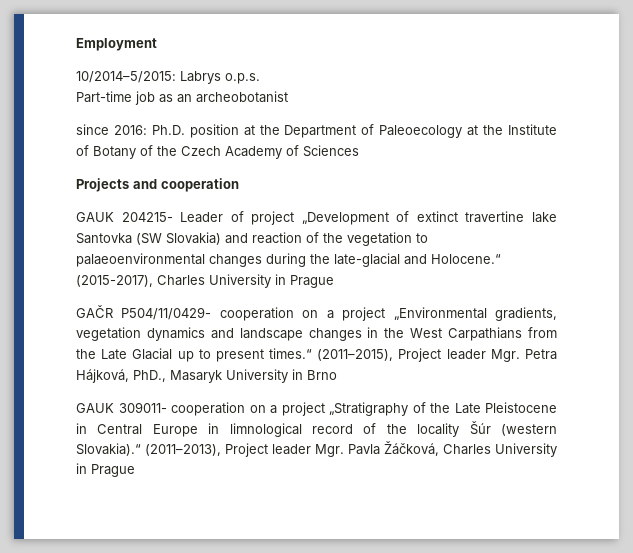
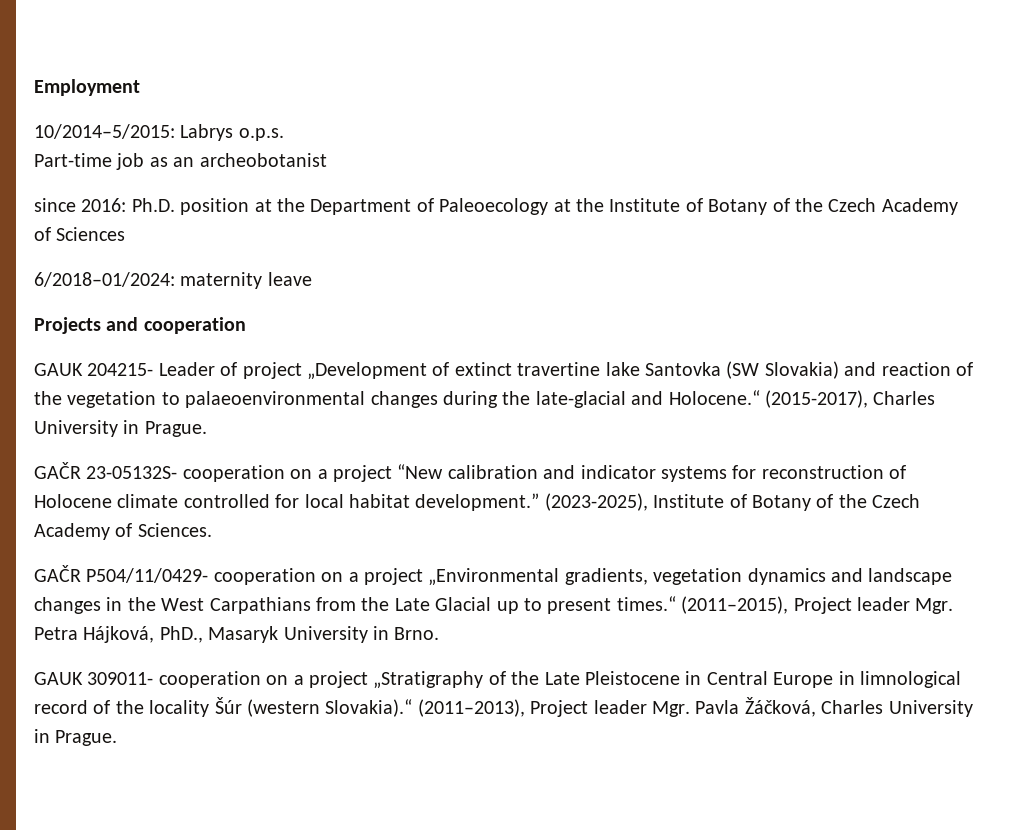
(359, 151) none -> [34,272,312,289] // 6/2018–01/2024: maternity leave
[290,275,334,288] Prague -> [144,421,207,437] [34,462,907,482] [34,493,921,511] [34,523,212,540] Prague. // GAČR 23-05132S- cooperation on a project “New calibration and indicator systems for reconstruction of Holocene climate controlled for local habitat development.” (2023-2025), Institute of Botany of the Czech Academy of Sciences.
[307,370,337,380] Brno -> [394,627,440,640] Brno.
[91,464,135,477] Prague -> [55,730,118,746] Prague.

